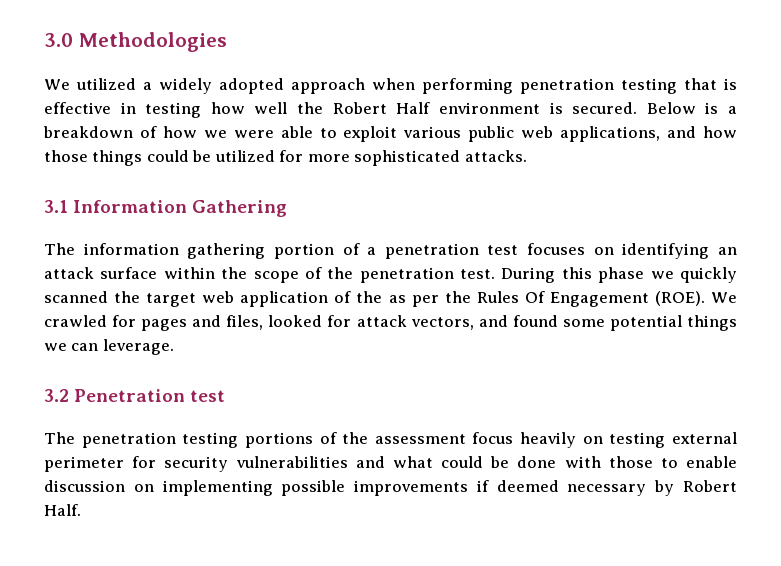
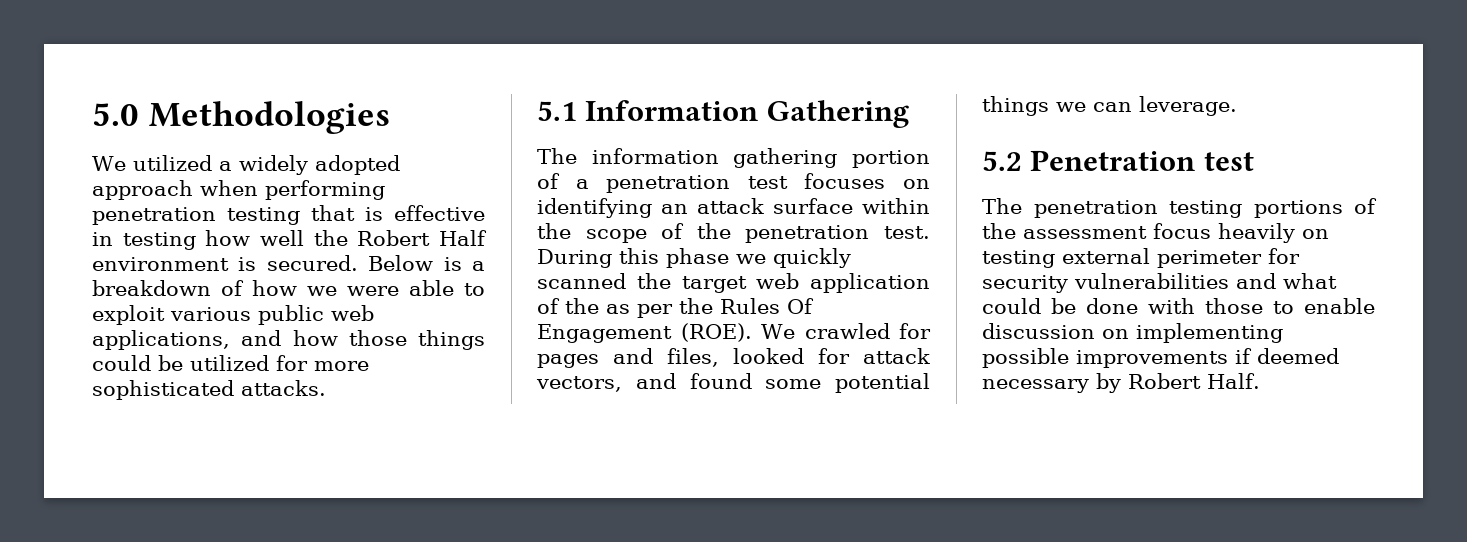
[44,33,73,47] 3.0 -> [92,103,139,126] 5.0
[44,200,68,213] 3.1 -> [537,101,577,121] 5.1
[44,389,69,402] 3.2 -> [982,151,1022,171] 5.2

